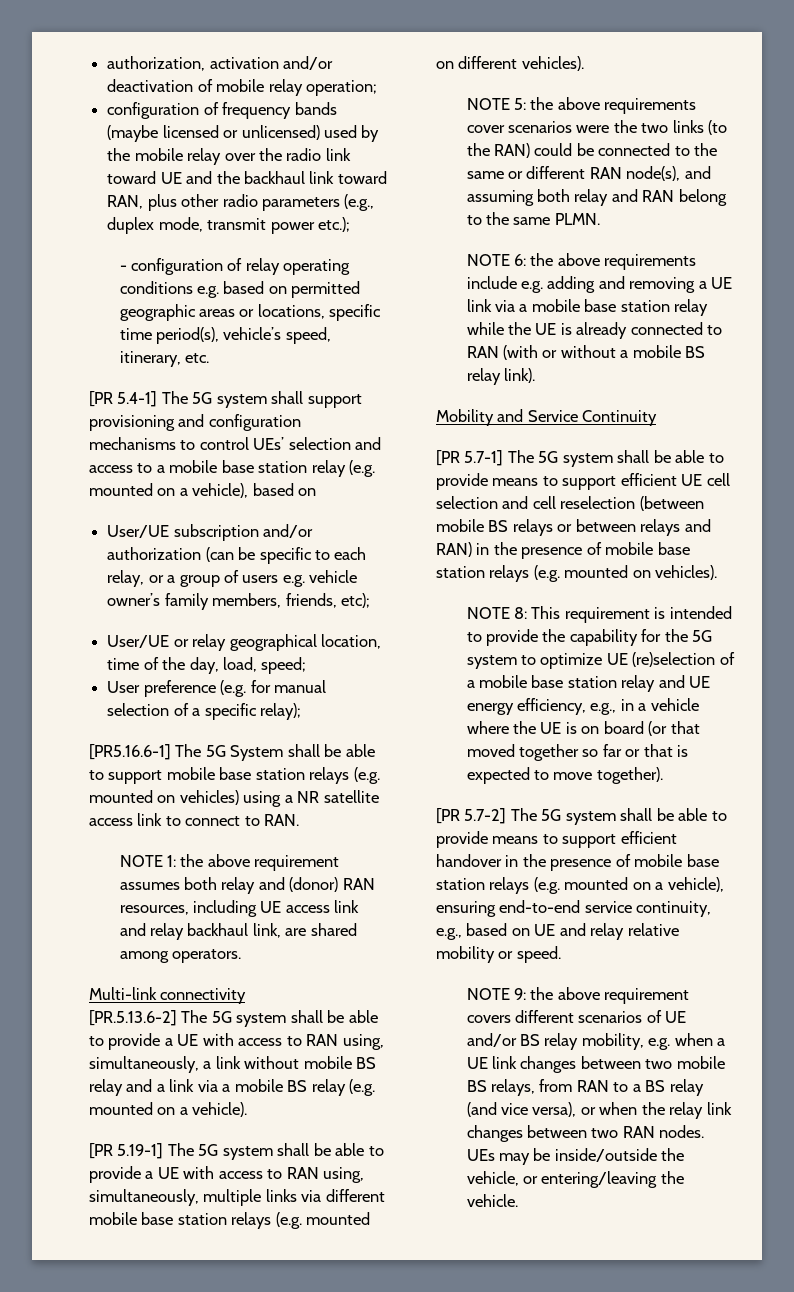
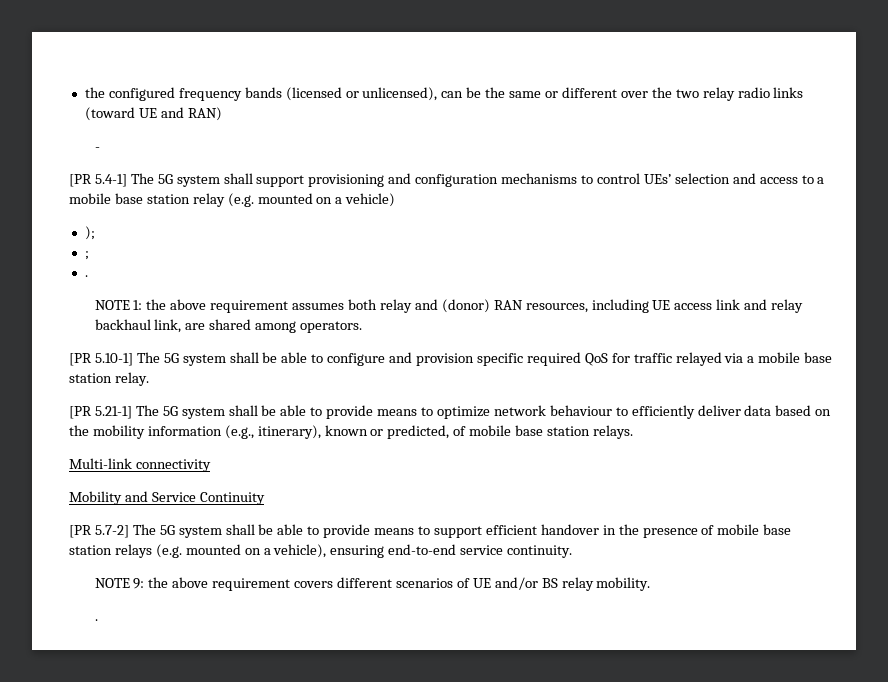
[107,56,334,71] [107,79,377,96] [107,102,337,119] [107,125,380,142] [107,148,351,165] [107,171,387,184] [107,194,375,211] [107,217,350,234] [119,258,351,275] [119,281,361,298] [119,304,382,321] [119,327,331,344] [119,351,210,367] authorization, activation and/or deactivation of mobile relay operation; // configuration of frequency bands (maybe licensed or unlicensed) used by the mobile relay over the radio link toward UE and the backhaul link toward RAN, plus other radio parameters (e.g., duplex mode, transmit power etc.); // - configuration of relay operating conditions e.g. based on permitted geographic areas or locations, specific time period(s), vehicle’s speed, itinerary, etc. -> [84,87,804,101] [84,107,222,121] [94,147,100,151] the configured frequency bands (licensed or unlicensed), can be the same or different over the two relay radio links (toward UE and RAN) // -
[192,483,317,498] [107,524,314,541] [107,547,367,564] [107,570,358,587] [107,593,370,610] [107,634,381,651] [107,657,307,674] [107,680,326,697] [107,703,301,720] [89,744,375,761] [89,767,380,784] [89,790,379,807] [89,813,300,826] vehicle), based on // User/UE subscription and/or authorization (can be specific to each relay, or a group of users e.g. vehicle owner’s family members, friends, etc); // User/UE or relay geographical location, time of the day, load, speed; // User preference (e.g. for manual selection of a specific relay); // [PR5.16.6-1] The 5G System shall be able to support mobile base station relays (e.g. mounted on vehicles) using a NR satellite access link to connect to RAN. -> [345,193,396,207] [84,226,95,240] [84,251,89,260] [84,275,88,277] vehicle) // ); // ; // .
[89,987,247,1004] [89,1010,378,1027] [89,1033,384,1050] [89,1056,377,1073] [89,1079,376,1096] [89,1102,248,1117] [89,1143,384,1160] [89,1166,365,1183] [89,1189,385,1206] [89,1212,371,1229] [436,56,584,71] [466,97,697,114] [466,120,728,135] [466,143,718,158] [466,166,711,181] [466,189,727,206] [466,212,600,225] [466,253,697,270] [466,276,733,293] [466,299,492,312] Multi-link connectivity // [PR.5.13.6-2] The 5G system shall be able to provide a UE with access to RAN using, simultaneously, a link without mobile BS relay and a link via a mobile BS relay (e.g. mounted on a vehicle). // [PR 5.19-1] The 5G system shall be able to provide a UE with access to RAN using, simultaneously, multiple links via different mobile base station relays (e.g. mounted on different vehicles). // NOTE 5: the above requirements cover scenarios were the two links (to the RAN) could be connected to the same or different RAN node(s), and assuming both relay and RAN belong to the same PLMN. // NOTE 6: the above requirements include e.g. adding and removing a UE link -> [69,352,722,366] [PR 5.10-1] The 5G system shall be able to configure and provision specific required QoS for traffic relayed
[674,299,709,316] [466,322,723,339] [466,345,706,360] [466,368,536,385] [436,409,658,426] [436,450,504,466] relay while the UE is already connected to RAN (with or without a mobile BS relay link). // Mobility and Service Continuity // [PR 5.7-1] -> [114,372,149,386] [69,406,132,419] relay. // [PR 5.21-1]
[562,473,730,490] [436,496,704,511] [436,519,711,536] [436,542,690,559] [436,565,718,582] [466,606,732,623] [466,629,713,646] [466,652,735,669] [466,675,711,692] [466,698,699,715] [466,721,700,736] [466,744,689,761] [466,767,663,784] support efficient UE cell selection and cell reselection (between mobile BS relays or between relays and RAN) in the presence of mobile base station relays (e.g. mounted on vehicles). // NOTE 8: This requirement is intended to provide the capability for the 5G system to optimize UE (re)selection of a mobile base station relay and UE energy efficiency, e.g., in a vehicle where the UE is on board (or that moved together so far or that is expected to move together). -> [436,405,832,419] [69,425,633,439] [69,458,211,472] [69,491,265,505] optimize network behaviour to efficiently deliver data based on the mobility information (e.g., itinerary), known or predicted, of mobile base station relays. // Multi-link connectivity // Mobility and Service Continuity
[636,901,712,917] [436,923,679,940] [436,946,561,963] continuity, e.g., based on UE and relay relative mobility or speed. -> [507,545,573,558] continuity.
[581,1033,726,1050] [466,1056,725,1073] [466,1079,704,1096] [466,1102,732,1119] [466,1125,705,1142] [466,1148,685,1165] [466,1171,684,1188] [466,1194,518,1207] mobility, e.g. when a UE link changes between two mobile BS relays, from RAN to a BS relay (and vice versa), or when the relay link changes between two RAN nodes. UEs may be inside/outside the vehicle, or entering/leaving the vehicle. -> [596,577,651,591] [94,619,98,621] mobility. // .

